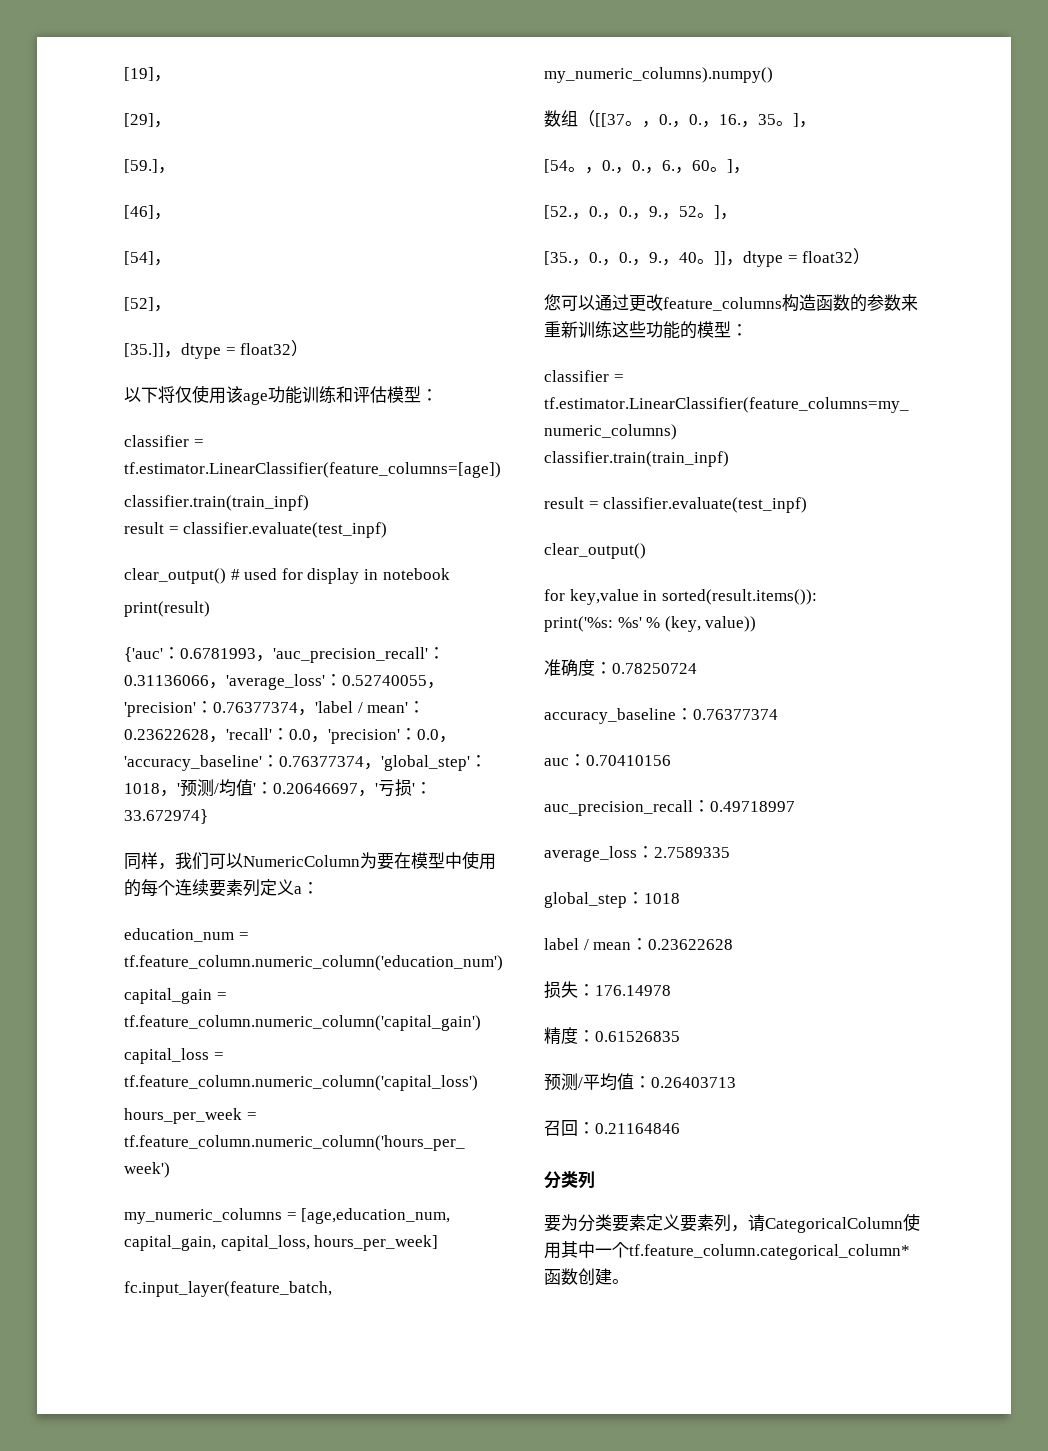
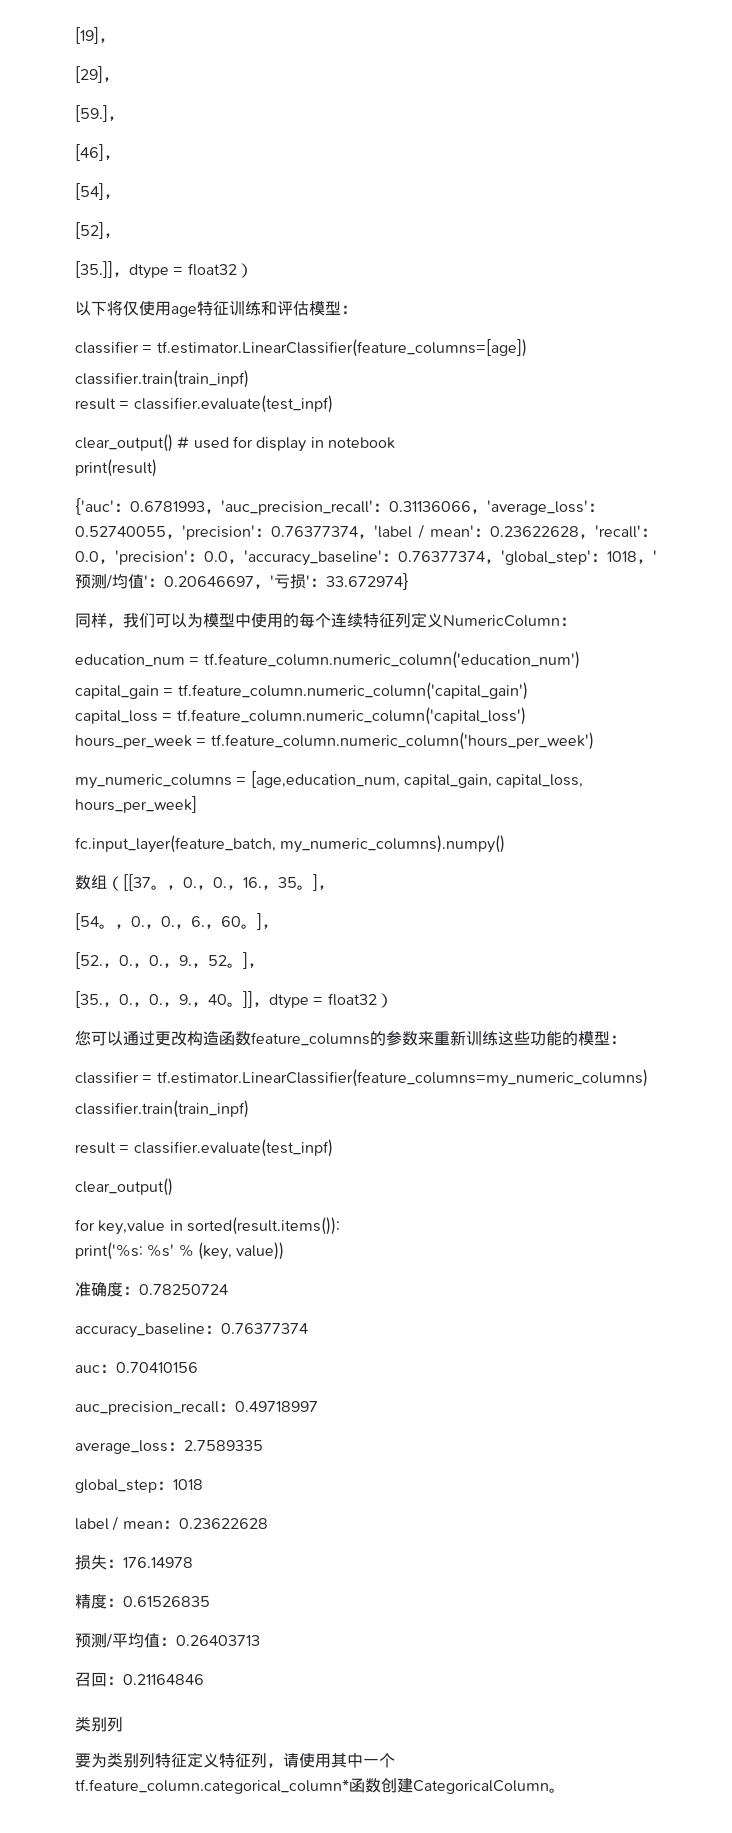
[226,386,302,405] 该age功能 -> [171,301,229,317] age特征
[243,852,411,870] NumericColumn为要在 -> [187,613,203,628] 为
[209,879,302,897] 要素列定义a -> [363,612,560,628] 特征列定义NumericColumn
[663,297,782,311] feature_columns -> (187, 1038) none
(850, 302) none -> [251,1032,370,1046] feature_columns
[544,1171,578,1189] 分类 -> [75,1716,107,1732] 类别
[578,1214,903,1233] 分类要素定义要素列，请CategoricalColumn -> [107,1752,299,1768] 类别列特征定义特征列，请
(612, 1276) none -> [413,1780,549,1794] CategoricalColumn

